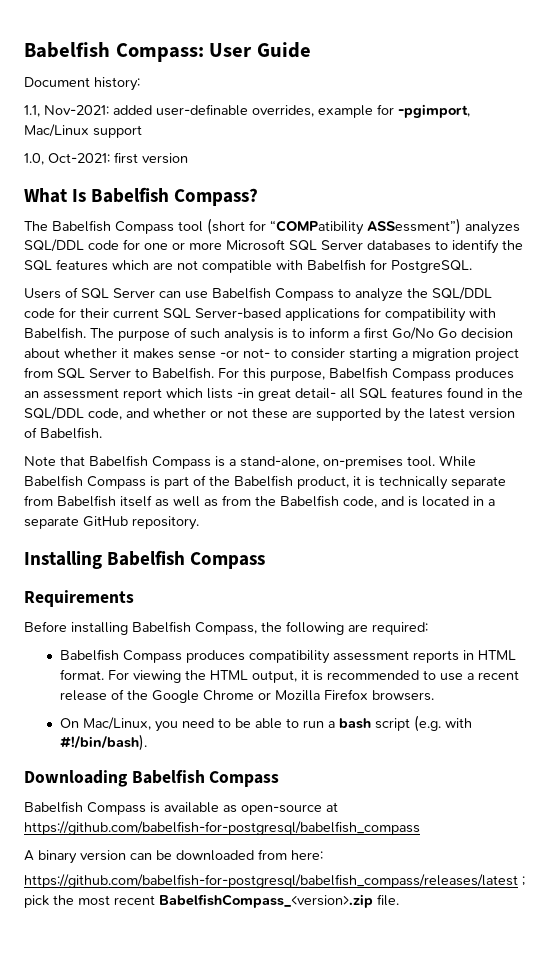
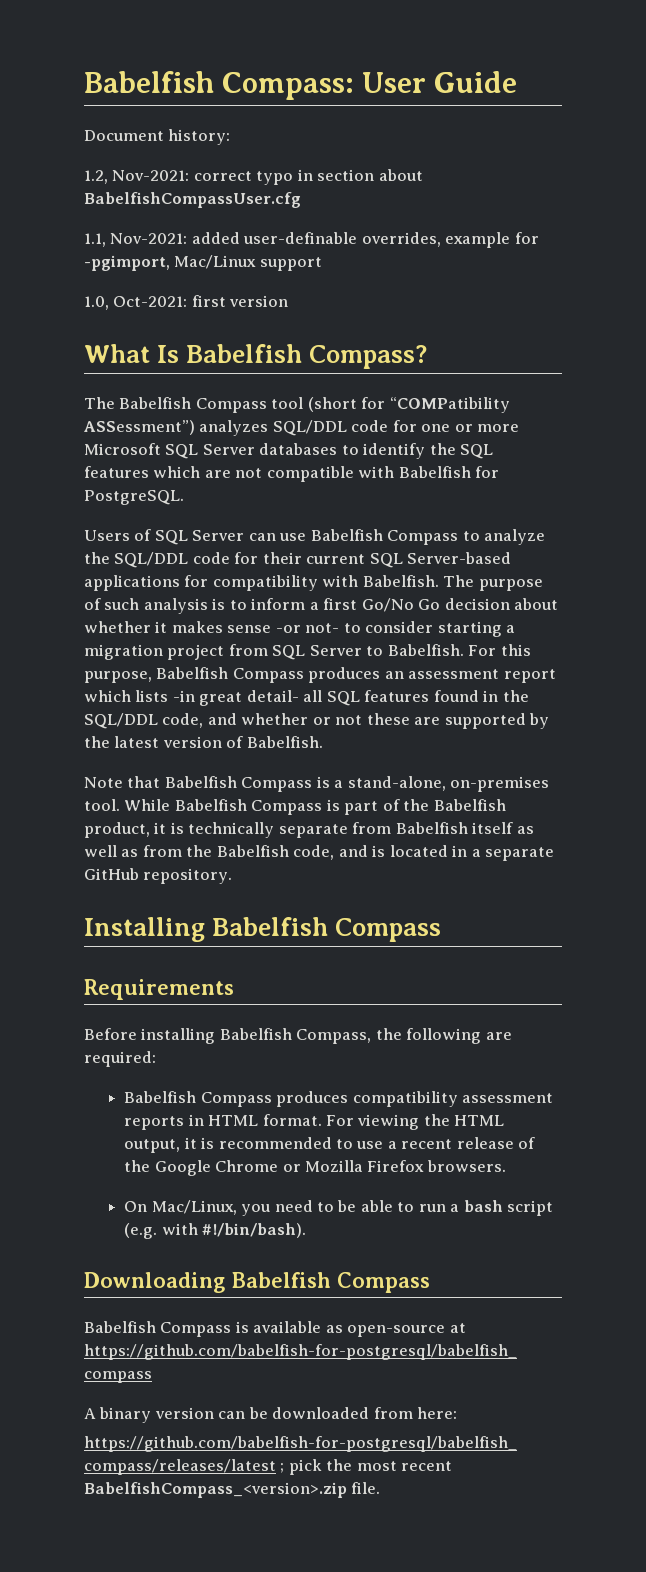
(140, 84) none -> [84,169,423,185] [84,192,301,208] // 1.2, Nov-2021: correct typo in section about BabelfishCompassUser.cfg

